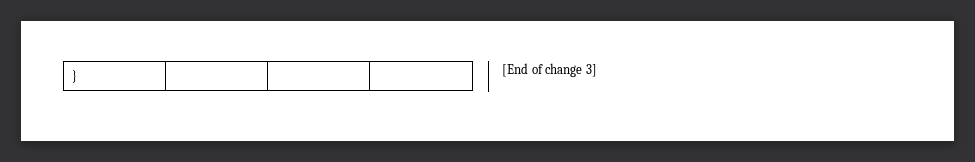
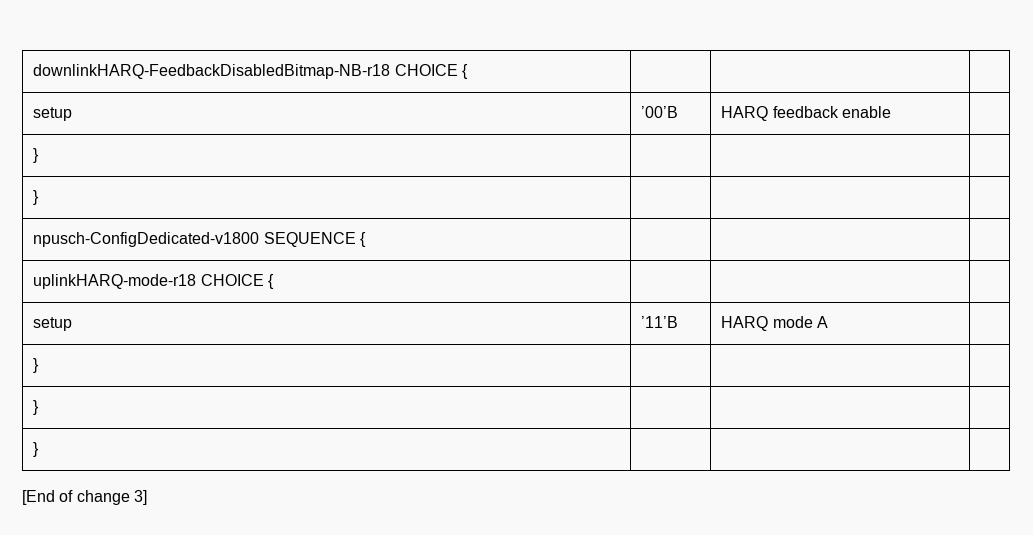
(71, 76) none -> [33,64,469,79] [33,107,73,121] [641,106,679,118] [721,106,892,121] [33,148,40,163] [33,190,40,205] [33,232,367,247] [33,274,275,289] [33,317,73,331] [641,316,679,328] [721,316,829,331] [33,358,40,373] [33,400,40,415] downlinkHARQ-FeedbackDisabledBitmap-NB-r18 CHOICE { | | | // setup | ’00’B | HARQ feedback enable | // } | | | // } | | | // npusch-ConfigDedicated-v1800 SEQUENCE { | | | // uplinkHARQ-mode-r18 CHOICE { | | | // setup | ’11’B | HARQ mode A | // } | | | // } | | | //

